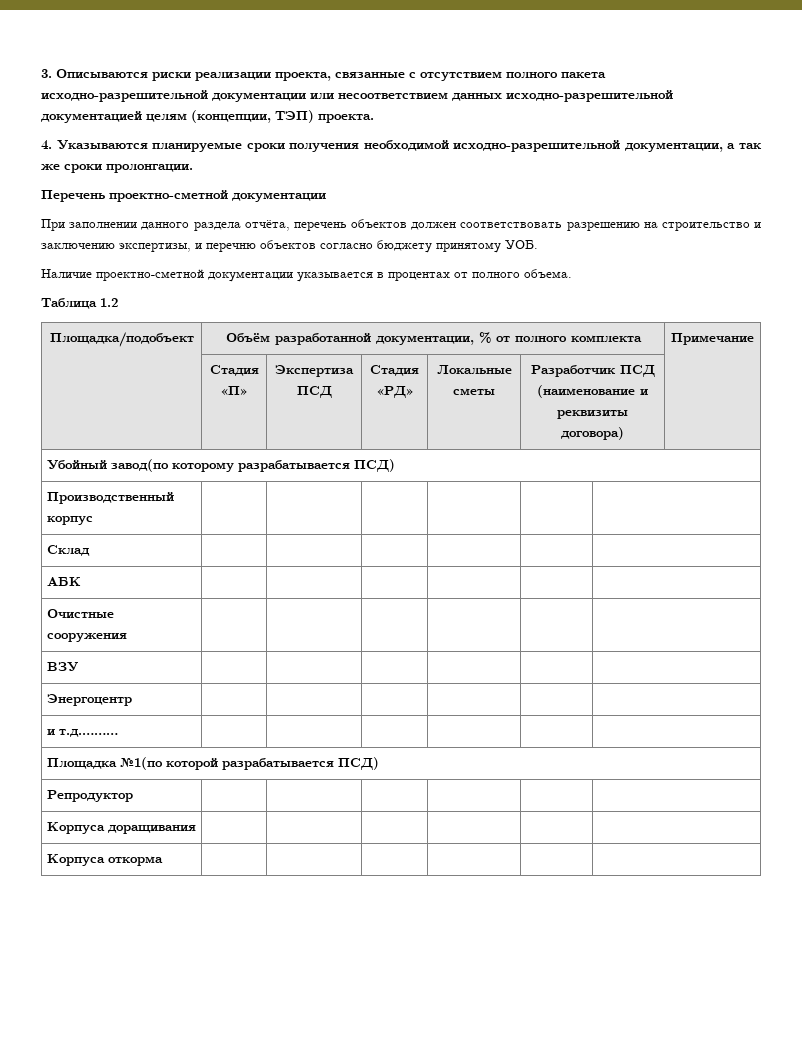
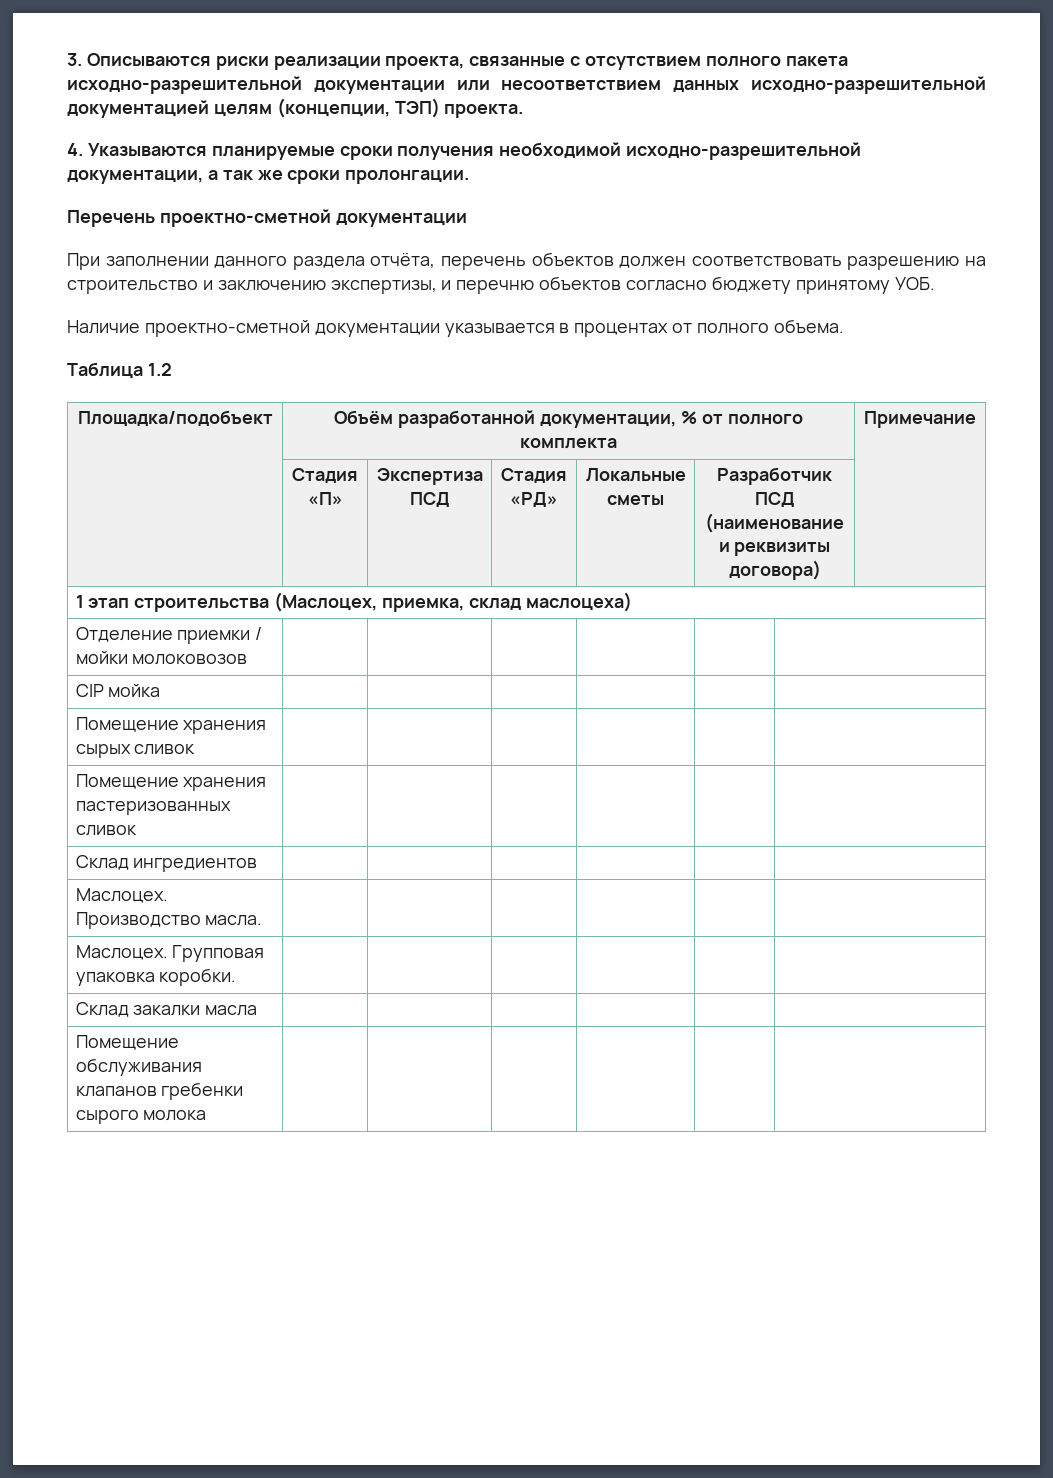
[46,459,395,472] [46,492,174,504] [46,516,93,525] [46,545,90,556] [46,577,81,586] [46,609,114,618] [46,633,127,642] [46,662,78,671] [46,694,132,706] [46,729,118,737] [46,757,379,770] [46,790,133,802] [46,822,196,834] [46,854,163,866] Убойный завод(по которому разрабатывается ПСД) // Производственный корпус | | | | | | // Склад | | | | | | // АБК | | | | | | // Очистные сооружения | | | | | | // ВЗУ | | | | | | // Энергоцентр | | | | | | // и т.д.……… | | | | | | // Площадка №1(по которой разрабатывается ПСД) // Репродуктор | | | | | | // Корпуса доращивания | | | | | | // Корпуса откорма -> [75,592,632,612] [75,627,263,644] [75,651,248,665] [75,684,161,697] [75,717,267,734] [75,744,196,758] [75,774,267,791] [75,801,231,815] [75,825,137,836] [75,855,258,872] [75,888,168,903] [75,912,263,929] [75,945,265,962] [75,968,237,986] [75,1002,258,1017] [75,1035,179,1050] [75,1058,202,1076] [75,1082,244,1100] [75,1110,207,1124] 1 этап строительства (Маслоцех, приемка, склад маслоцеха) // Отделение приемки / мойки молоковозов | | | | | | // CIP мойка | | | | | | // Помещение хранения сырых сливок | | | | | | // Помещение хранения пастеризованных сливок | | | | | | // Склад ингредиентов | | | | | | // Маслоцех. Производство масла. | | | | | | // Маслоцех. Групповая упаковка коробки. | | | | | | // Склад закалки масла | | | | | | // Помещение обслуживания клапанов гребенки сырого молока

